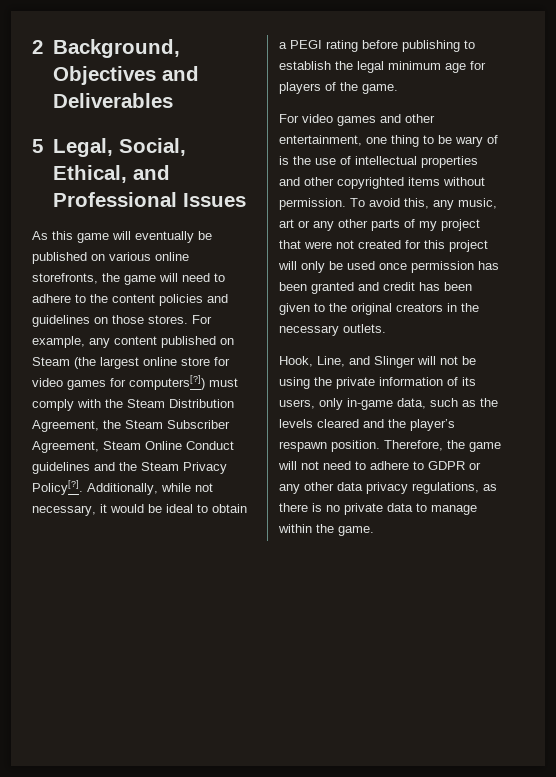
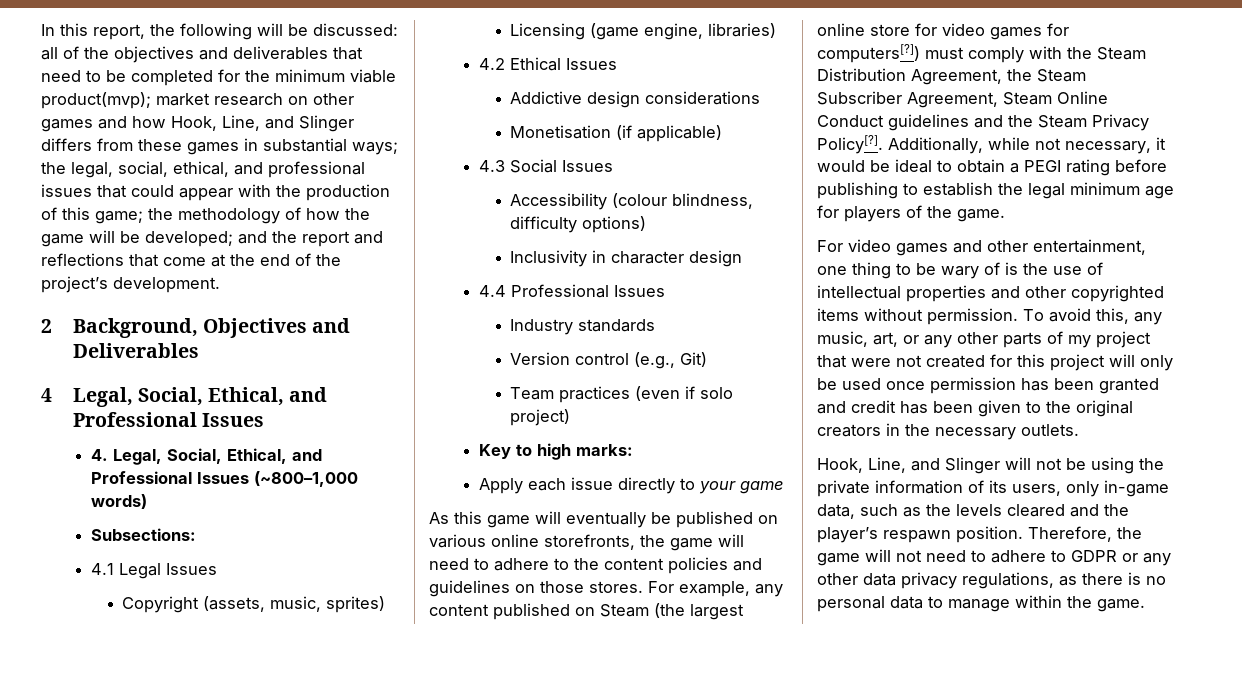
(32, 47) none -> [41,23,398,40] [41,46,363,63] [41,69,396,86] [41,92,354,109] [41,115,354,132] [41,138,398,155] [41,161,365,178] [41,184,390,201] [41,207,370,224] [41,230,383,247] [41,253,341,267] [41,276,220,293] In this report, the following will be discussed: all of the objectives and deliverables that need to be completed for the minimum viable product(mvp); market research on other games and how Hook, Line, and Slinger differs from these games in substantial ways; the legal, social, ethical, and professional issues that could appear with the production of this game; the methodology of how the game will be developed; and the report and reflections that come at the end of the project’s development. //
[32,138,187,157] [53,165,171,183] [53,192,247,207] 5 Legal, Social, Ethical, and Professional Issues -> [41,387,328,407] [72,412,264,427] [90,448,322,465] [90,471,358,487] [90,494,147,509] [90,528,196,541] [90,563,217,579] [122,596,386,613] [510,23,777,40] [478,57,617,71] [510,91,761,108] [510,125,723,142] [478,159,613,173] [510,193,754,210] [510,216,647,233] [510,250,743,267] [478,284,665,298] [510,319,656,335] [510,352,708,369] [510,386,734,403] [510,409,571,426] [478,443,633,460] [478,477,784,494] 4 Legal, Social, Ethical, and Professional Issues // 4. Legal, Social, Ethical, and Professional Issues (~800–1,000 words) // Subsections: // 4.1 Legal Issues // Copyright (assets, music, sprites) // Licensing (game engine, libraries) // 4.2 Ethical Issues // Addictive design considerations // Monetisation (if applicable) // 4.3 Social Issues // Accessibility (colour blindness, difficulty options) // Inclusivity in character design // 4.4 Professional Issues // Industry standards // Version control (e.g., Git) // Team practices (even if solo project) // Key to high marks: // Apply each issue directly to your game
[279,219,294,228] art -> [873,332,898,347] art,
[344,503,383,515] private -> [817,596,885,612] personal

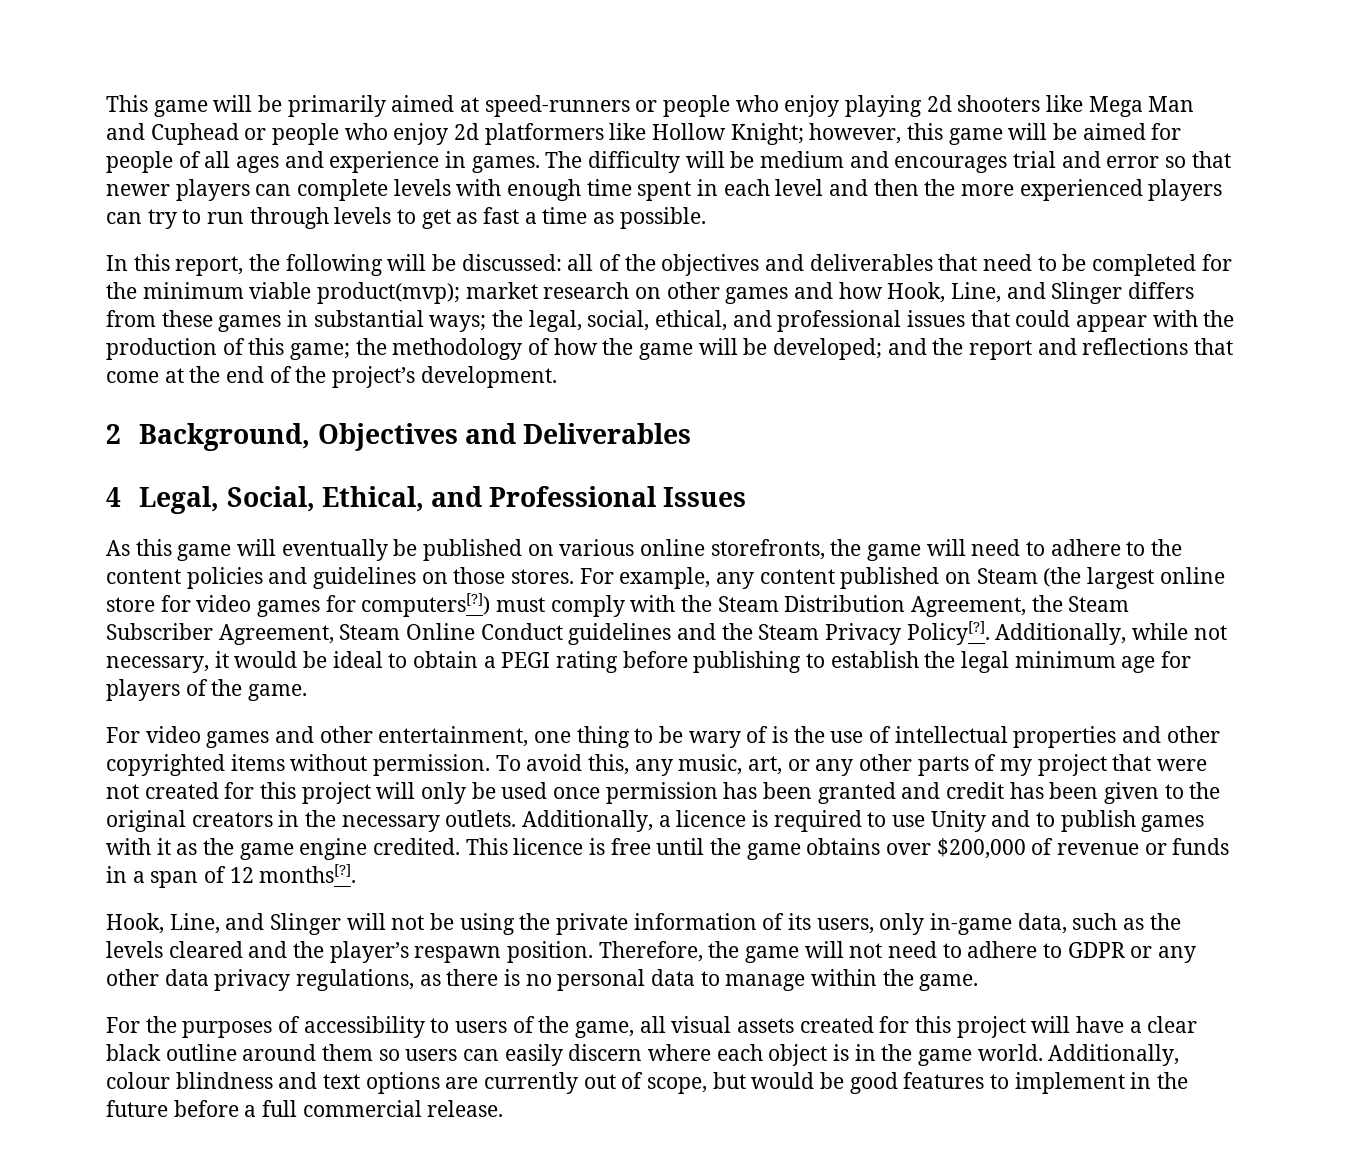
(41, 30) none -> [106,95,1195,117] [106,123,1182,145] [106,151,1231,173] [106,179,1223,201] [106,207,706,229] This game will be primarily aimed at speed-runners or people who enjoy playing 2d shooters like Mega Man and Cuphead or people who enjoy 2d platformers like Hollow Knight; however, this game will be aimed for people of all ages and experience in games. The difficulty will be medium and encourages trial and error so that newer players can complete levels with enough time spent in each level and then the more experienced players can try to run through levels to get as fast a time as possible. //
[90,448,322,465] [90,471,358,487] [90,494,147,509] [90,528,196,541] [90,563,217,579] [122,596,386,613] [510,23,777,40] [478,57,617,71] [510,91,761,108] [510,125,723,142] [478,159,613,173] [510,193,754,210] [510,216,647,233] [510,250,743,267] [478,284,665,298] [510,319,656,335] [510,352,708,369] [510,386,734,403] [510,409,571,426] [478,443,633,460] [478,477,784,494] // 4. Legal, Social, Ethical, and Professional Issues (~800–1,000 words) // Subsections: // 4.1 Legal Issues // Copyright (assets, music, sprites) // Licensing (game engine, libraries) // 4.2 Ethical Issues // Addictive design considerations // Monetisation (if applicable) // 4.3 Social Issues // Accessibility (colour blindness, difficulty options) // Inclusivity in character design // 4.4 Professional Issues // Industry standards // Version control (e.g., Git) // Team practices (even if solo project) // Key to high marks: // Apply each issue directly to your game -> (747, 497) none
(1079, 430) none -> [522,810,1205,832] [106,838,1230,860] [106,864,357,888] Additionally, a licence is required to use Unity and to publish games with it as the game engine credited. This licence is free until the game obtains over $200,000 of revenue or funds in a span of 12 months[?].
(1145, 605) none -> [106,1016,1198,1038] [106,1044,1180,1066] [106,1072,1189,1094] [106,1100,504,1117] // For the purposes of accessibility to users of the game, all visual assets created for this project will have a clear black outline around them so users can easily discern where each object is in the game world. Additionally, colour blindness and text options are currently out of scope, but would be good features to implement in the future before a full commercial release.

